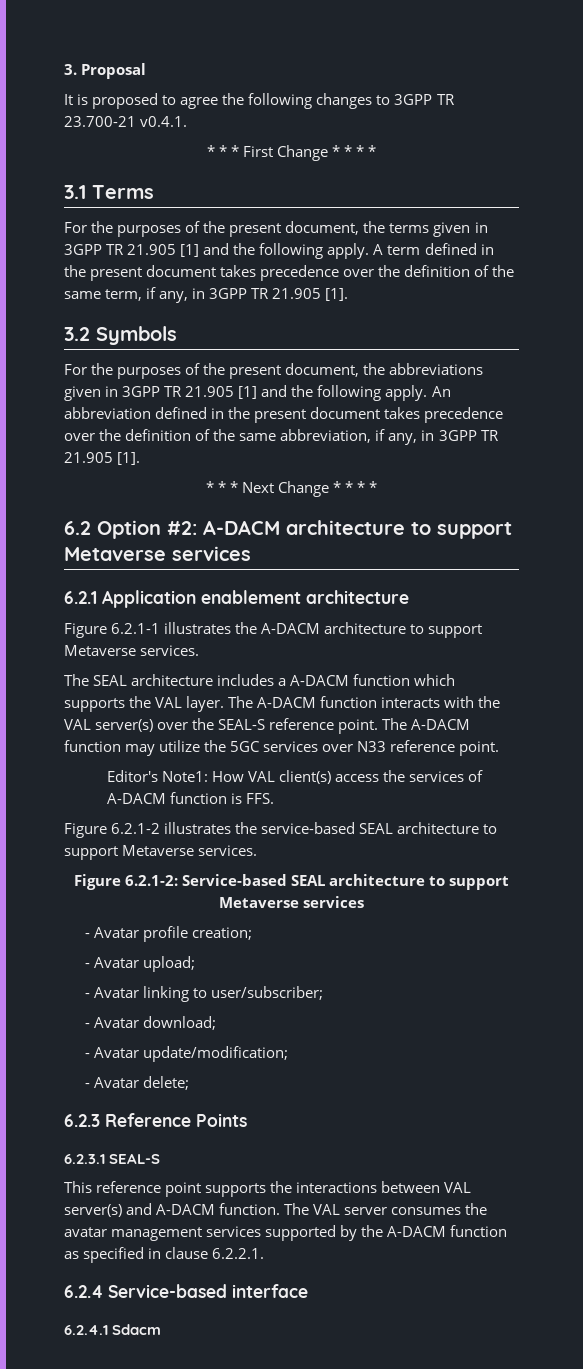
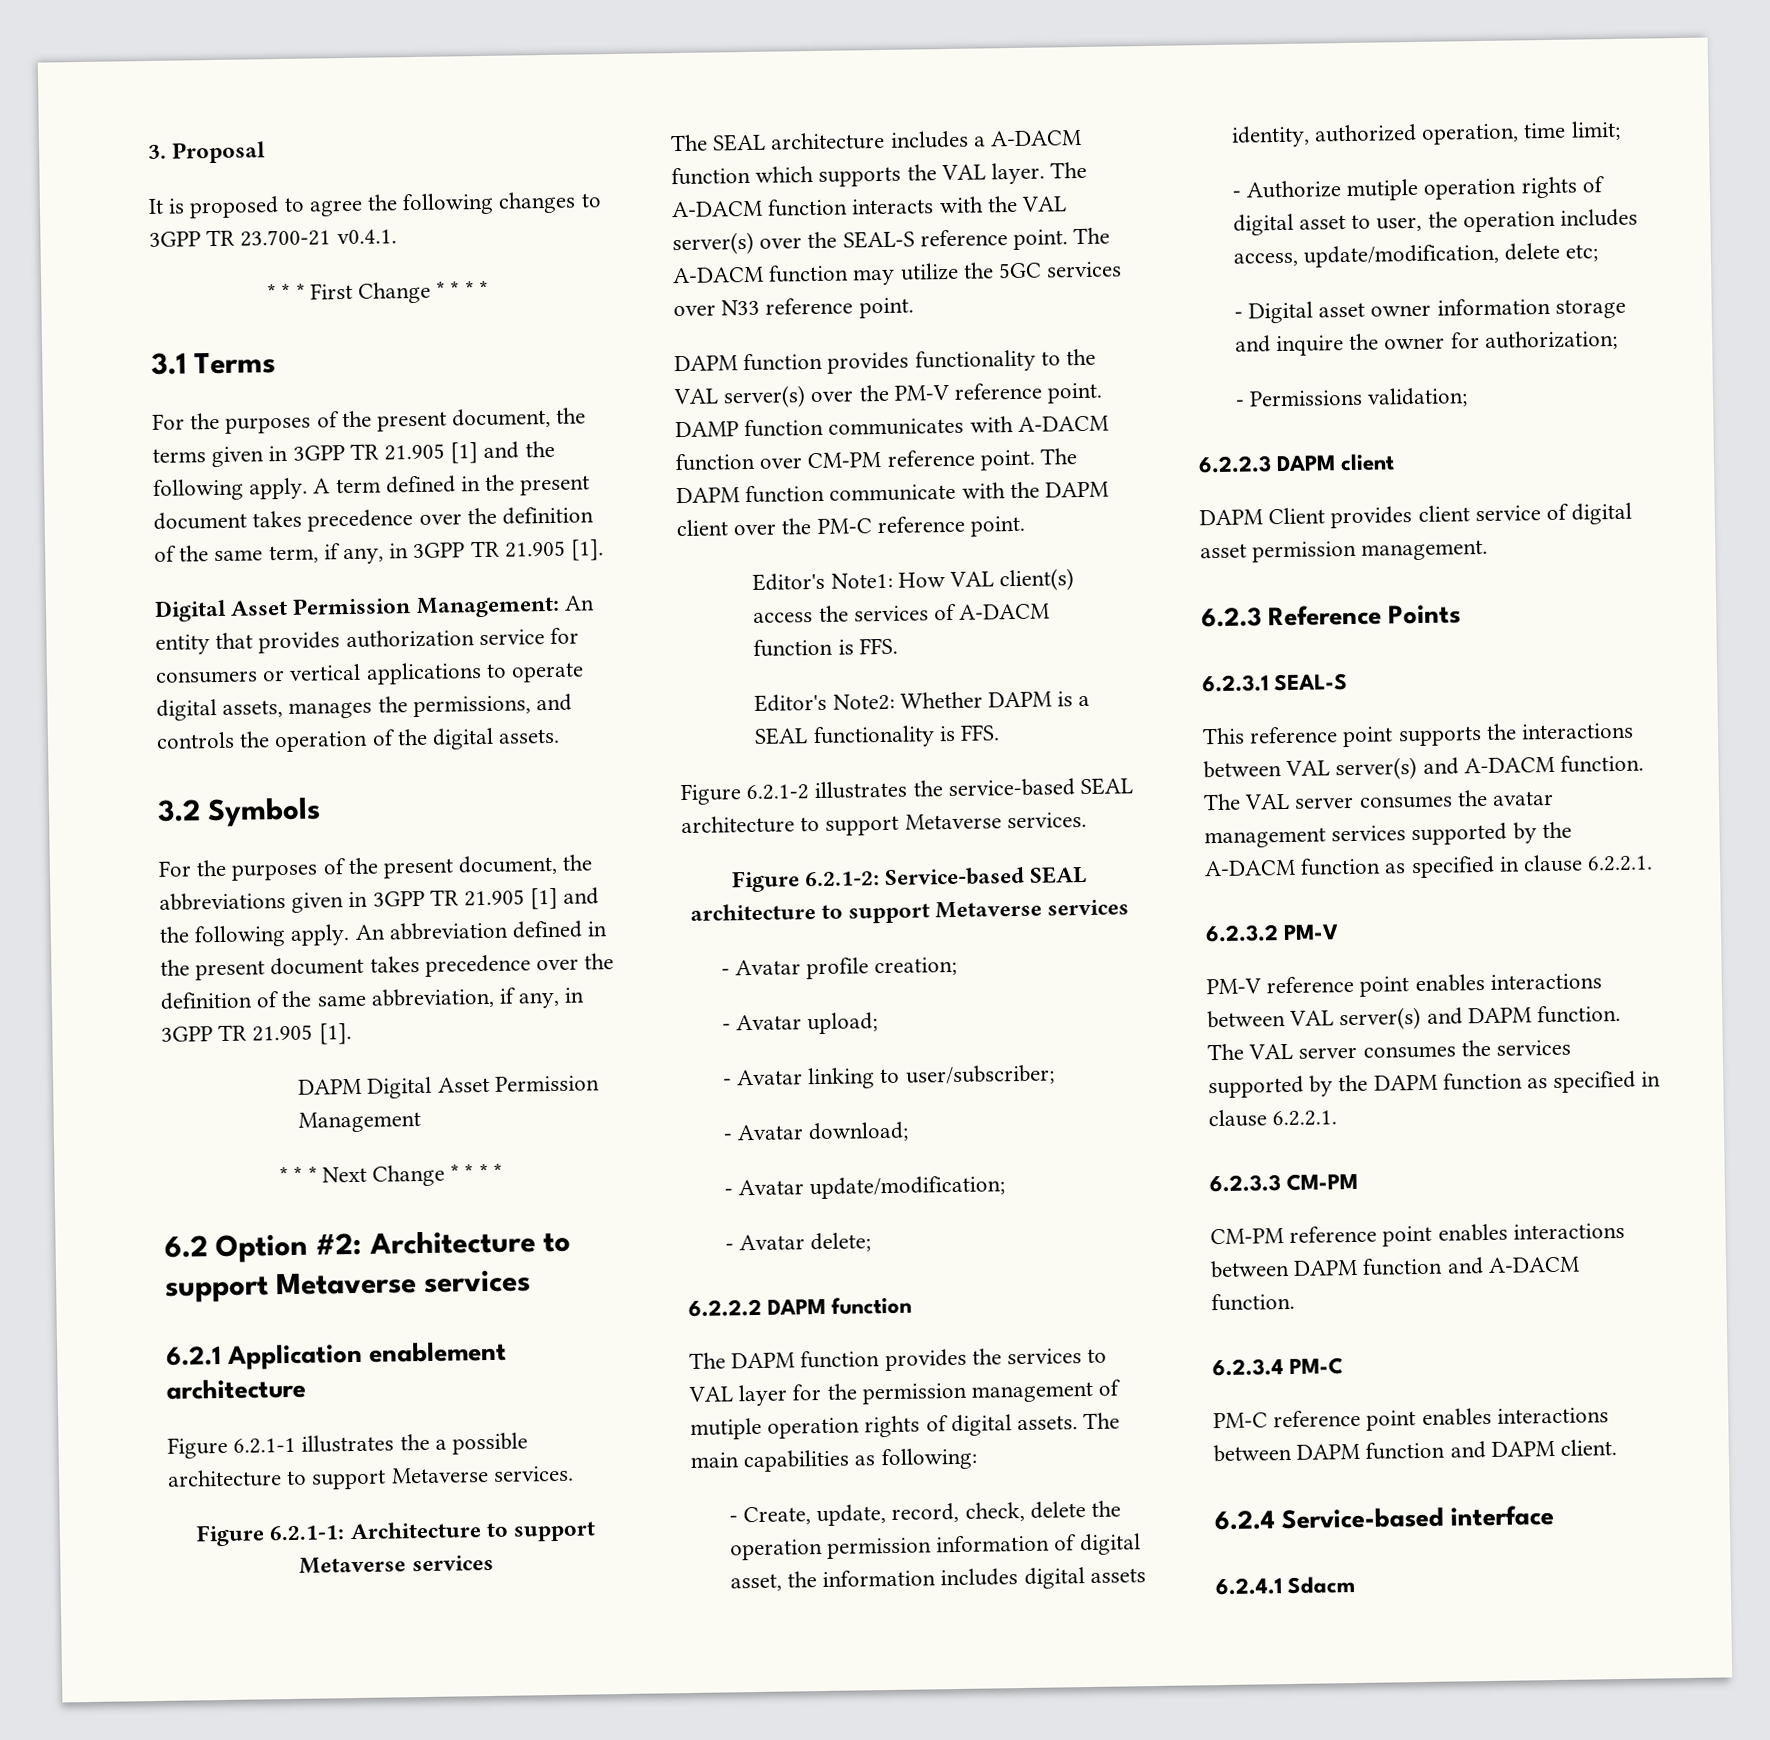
(349, 294) none -> [154,595,595,622] [155,627,580,655] [155,662,585,685] [156,693,573,721] [156,727,561,753] // Digital Asset Permission Management: An entity that provides authorization service for consumers or vertical applications to operate digital assets, manages the permissions, and controls the operation of the digital assets.
(141, 458) none -> [298,1075,600,1099] [298,1110,422,1133] // DAPM Digital Asset Permission Management
[203,520,405,535] A-DACM architecture -> [368,1230,536,1255] Architecture
[261,622,483,638] [64,645,200,656] A-DACM architecture to support Metaverse services. -> [434,1432,529,1455] [167,1465,574,1490] [196,1521,596,1547] [299,1554,494,1574] a possible architecture to support Metaverse services. // Figure 6.2.1-1: Architecture to support Metaverse services
(500, 748) none -> [674,348,1097,374] [673,382,1104,409] [675,415,1109,438] [675,448,1078,472] [676,481,1110,504] [676,515,1027,537] // DAPM function provides functionality to the VAL server(s) over the PM-V reference point. DAMP function communicates with A-DACM function over CM-PM reference point. The DAPM function communicate with the DAPM client over the PM-C reference point.
(274, 798) none -> [754,691,1091,712] [754,724,1000,749] // Editor's Note2: Whether DAPM is a SEAL functionality is FFS.
(190, 1083) none -> [688,1296,913,1317] [689,1348,1108,1372] [688,1379,1122,1407] [690,1412,1121,1440] [690,1447,977,1473] [728,1500,1121,1527] [729,1533,1141,1561] [729,1567,1146,1592] [1230,120,1621,148] [1231,176,1605,201] [1232,208,1638,236] [1232,242,1599,268] [1233,297,1626,324] [1234,329,1618,357] [1234,387,1469,408] [1198,453,1396,474] [1199,502,1633,529] [1200,539,1489,563] // 6.2.2.2 DAPM function // The DAPM function provides the services to VAL layer for the permission management of mutiple operation rights of digital assets. The main capabilities as following: // - Create, update, record, check, delete the operation permission information of digital asset, the information includes digital assets identity, authorized operation, time limit; // - Authorize mutiple operation rights of digital asset to user, the operation includes access, update/modification, delete etc; // - Digital asset owner information storage and inquire the owner for authorization; // - Permissions validation; // 6.2.2.3 DAPM client // DAPM Client provides client service of digital asset permission management.
(265, 1253) none -> [1205,924,1340,943] [1206,973,1602,997] [1207,1004,1622,1031] [1207,1039,1572,1061] [1208,1070,1662,1099] [1208,1109,1338,1128] [1209,1172,1359,1193] [1210,1222,1625,1247] [1210,1256,1580,1279] [1211,1292,1295,1312] [1212,1357,1344,1377] [1213,1407,1609,1431] [1213,1439,1618,1463] // 6.2.3.2 PM-V // PM-V reference point enables interactions between VAL server(s) and DAPM function. The VAL server consumes the services supported by the DAPM function as specified in clause 6.2.2.1. // 6.2.3.3 CM-PM // CM-PM reference point enables interactions between DAPM function and A-DACM function. // 6.2.3.4 PM-C // PM-C reference point enables interactions between DAPM function and DAPM client.

